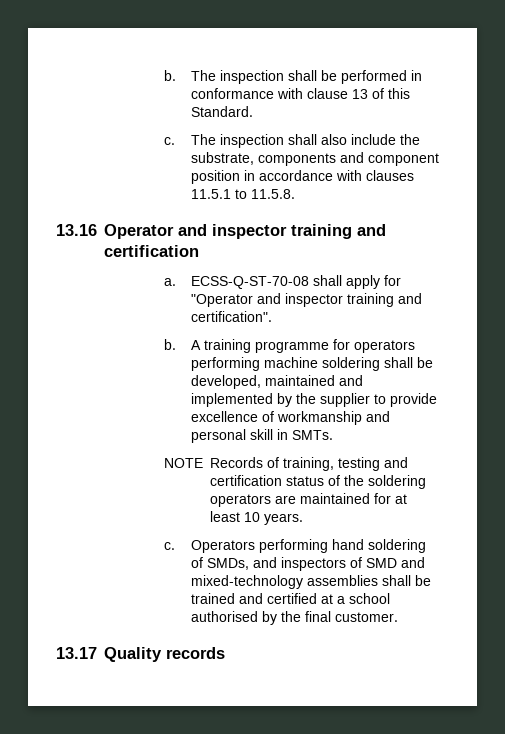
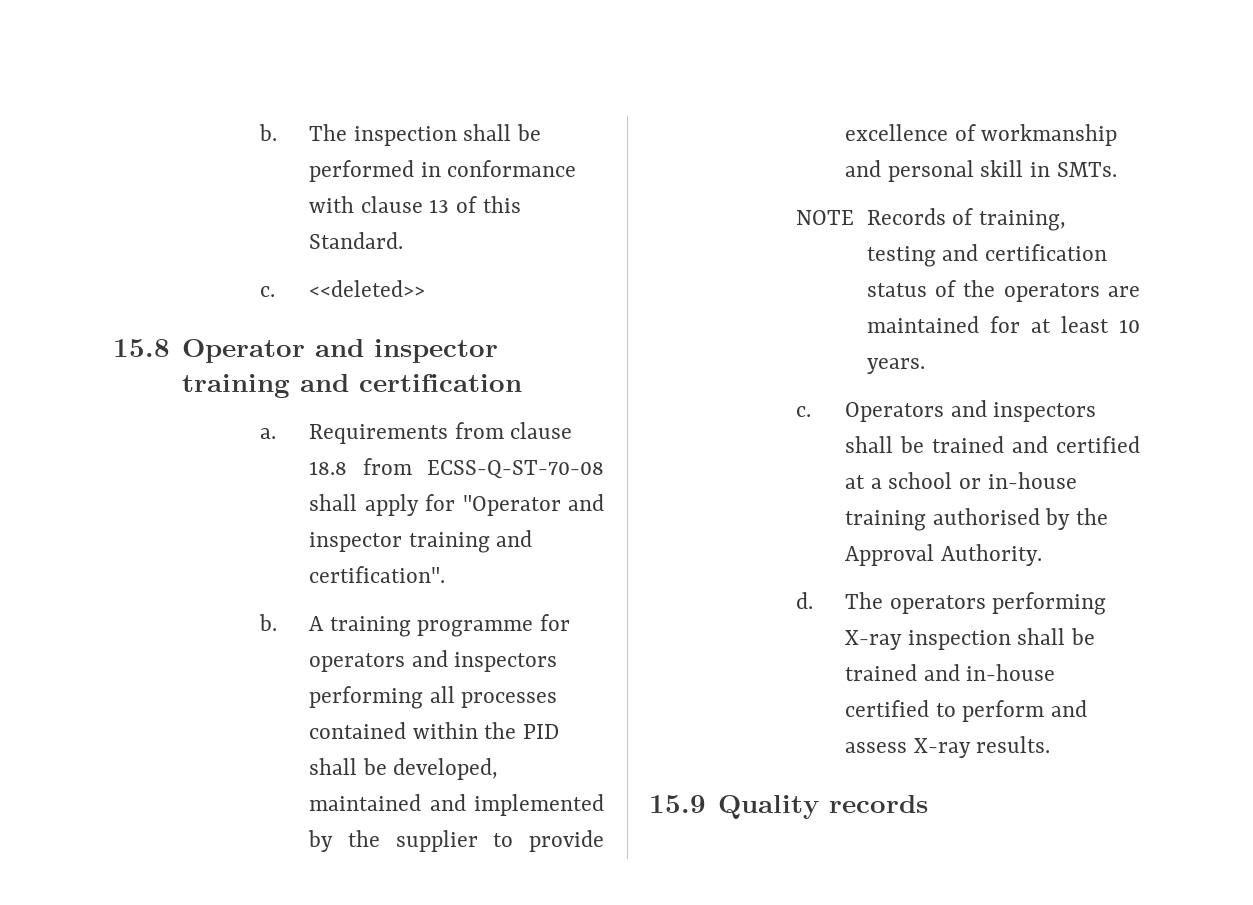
[191,134,421,148] [191,152,440,166] [191,170,415,184] [191,189,296,199] [56,224,97,236] The inspection shall also include the substrate, components and component position in accordance with clauses 11.5.1 to 11.5.8. // 13.16 -> [309,280,426,297] [113,339,170,357] <<deleted>> // 15.8
(177, 282) none -> [309,422,573,444] [309,458,412,475] Requirements from clause 18.8 from
[191,357,381,371] performing machine soldering -> [411,650,558,672] [309,686,558,709] [309,722,559,739] and inspectors performing all processes contained within the PID
[368,475,427,489] soldering -> (996, 288) none
[259,539,427,553] [191,557,426,571] [191,575,379,589] performing hand soldering of SMDs, and inspectors of SMD and mixed-technology assemblies -> [950,400,1097,422] and inspectors
[191,611,399,625] [56,647,97,659] authorised by the final customer. // 13.17 -> [958,472,1077,489] [845,508,1108,531] [845,544,1042,566] [796,592,1107,615] [845,628,1095,650] [845,664,1056,681] [845,700,1087,722] [845,736,1051,758] [649,795,706,813] or in-house training authorised by the Approval Authority. // d. The operators performing X-ray inspection shall be trained and in-house certified to perform and assess X-ray results. // 15.9

